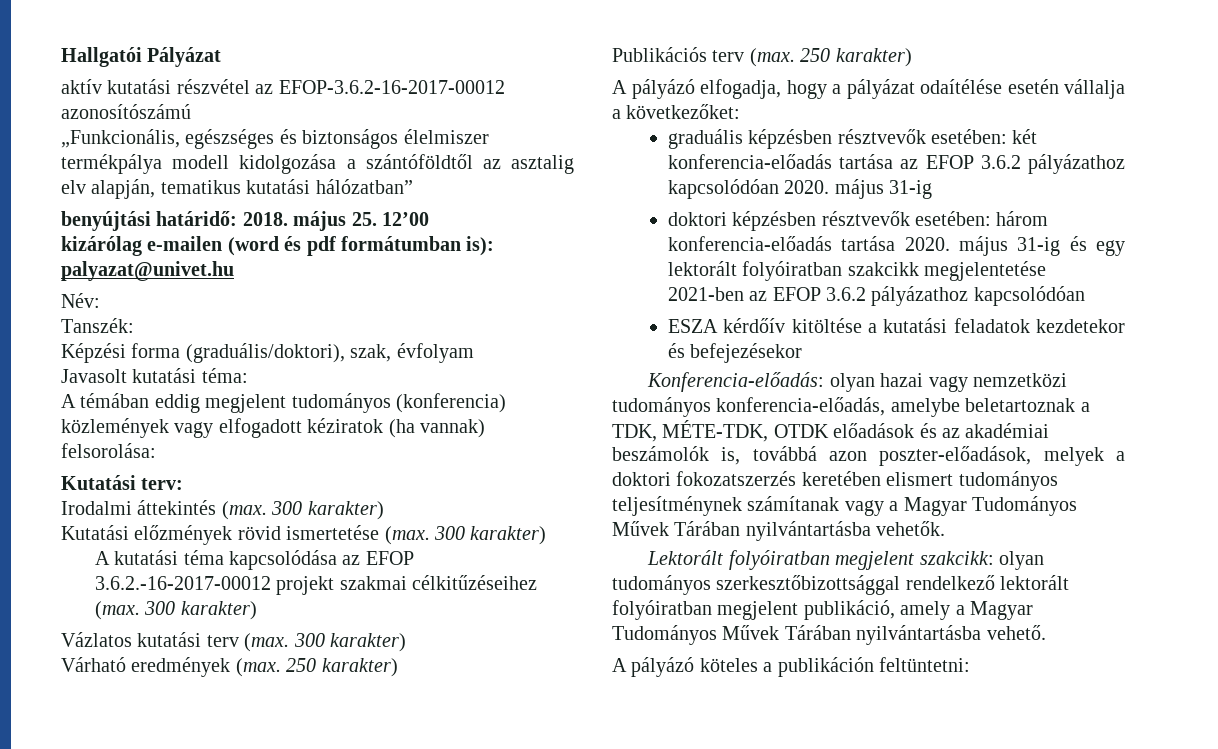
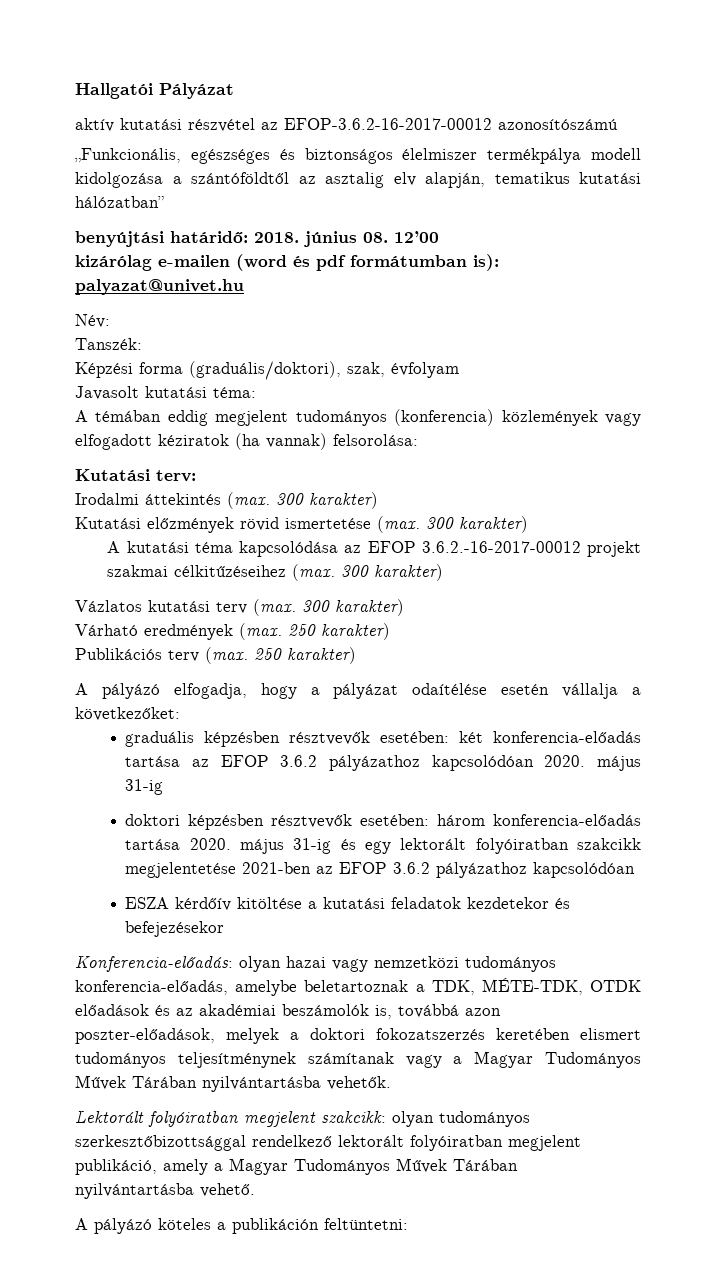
[293,211,377,231] május 25. -> [304,231,388,247] június 08.

